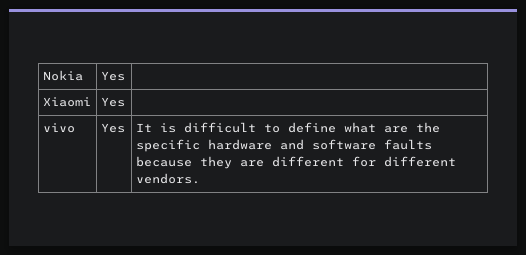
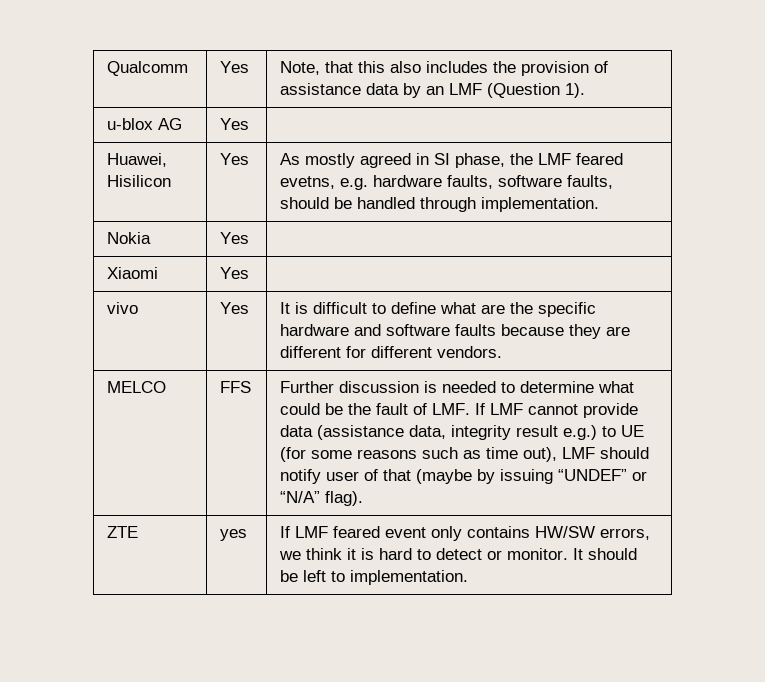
(42, 75) none -> [106,61,188,76] [219,61,249,73] [279,61,608,76] [279,83,585,98] [106,118,182,130] [219,118,249,130] [106,153,167,167] [106,175,171,187] [219,153,249,165] [279,153,623,168] [279,175,613,190] [279,197,599,212] Qualcomm | Yes | Note, that this also includes the provision of assistance data by an LMF (Question 1). // u-blox AG | Yes | // Huawei, Hisilicon | Yes | As mostly agreed in SI phase, the LMF feared evetns, e.g. hardware faults, software faults, should be handled through implementation. //
(200, 178) none -> [106,381,166,393] [219,381,251,393] [279,381,634,393] [279,403,638,418] [279,425,644,440] [279,447,649,462] [279,469,647,484] [279,491,363,506] [106,526,138,538] [219,529,247,541] [279,526,650,541] [278,548,637,560] [279,570,468,585] // MELCO | FFS | Further discussion is needed to determine what could be the fault of LMF. If LMF cannot provide data (assistance data, integrity result e.g.) to UE (for some reasons such as time out), LMF should notify user of that (maybe by issuing “UNDEF” or “N/A” flag). // ZTE | yes | If LMF feared event only contains HW/SW errors, we think it is hard to detect or monitor. It should be left to implementation.

